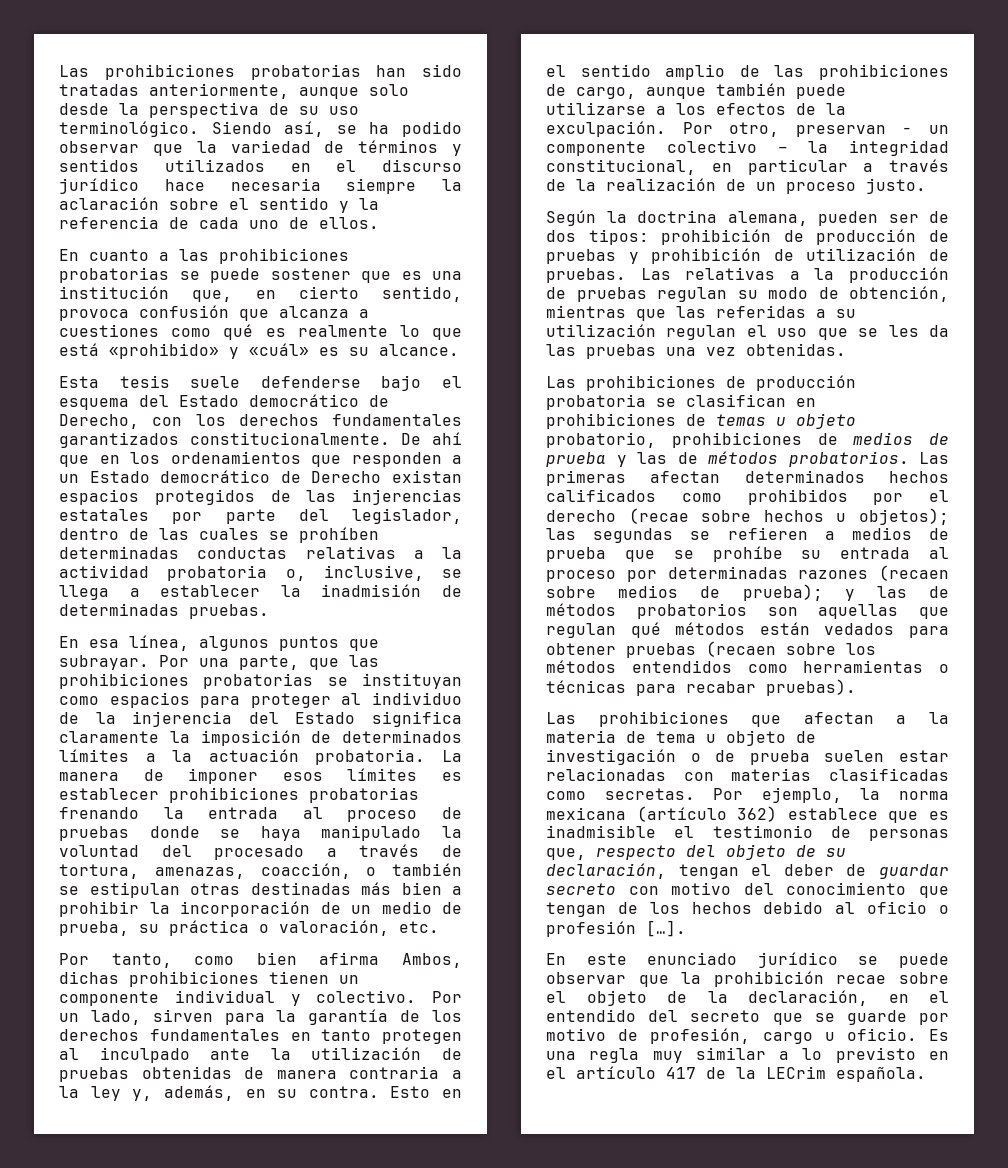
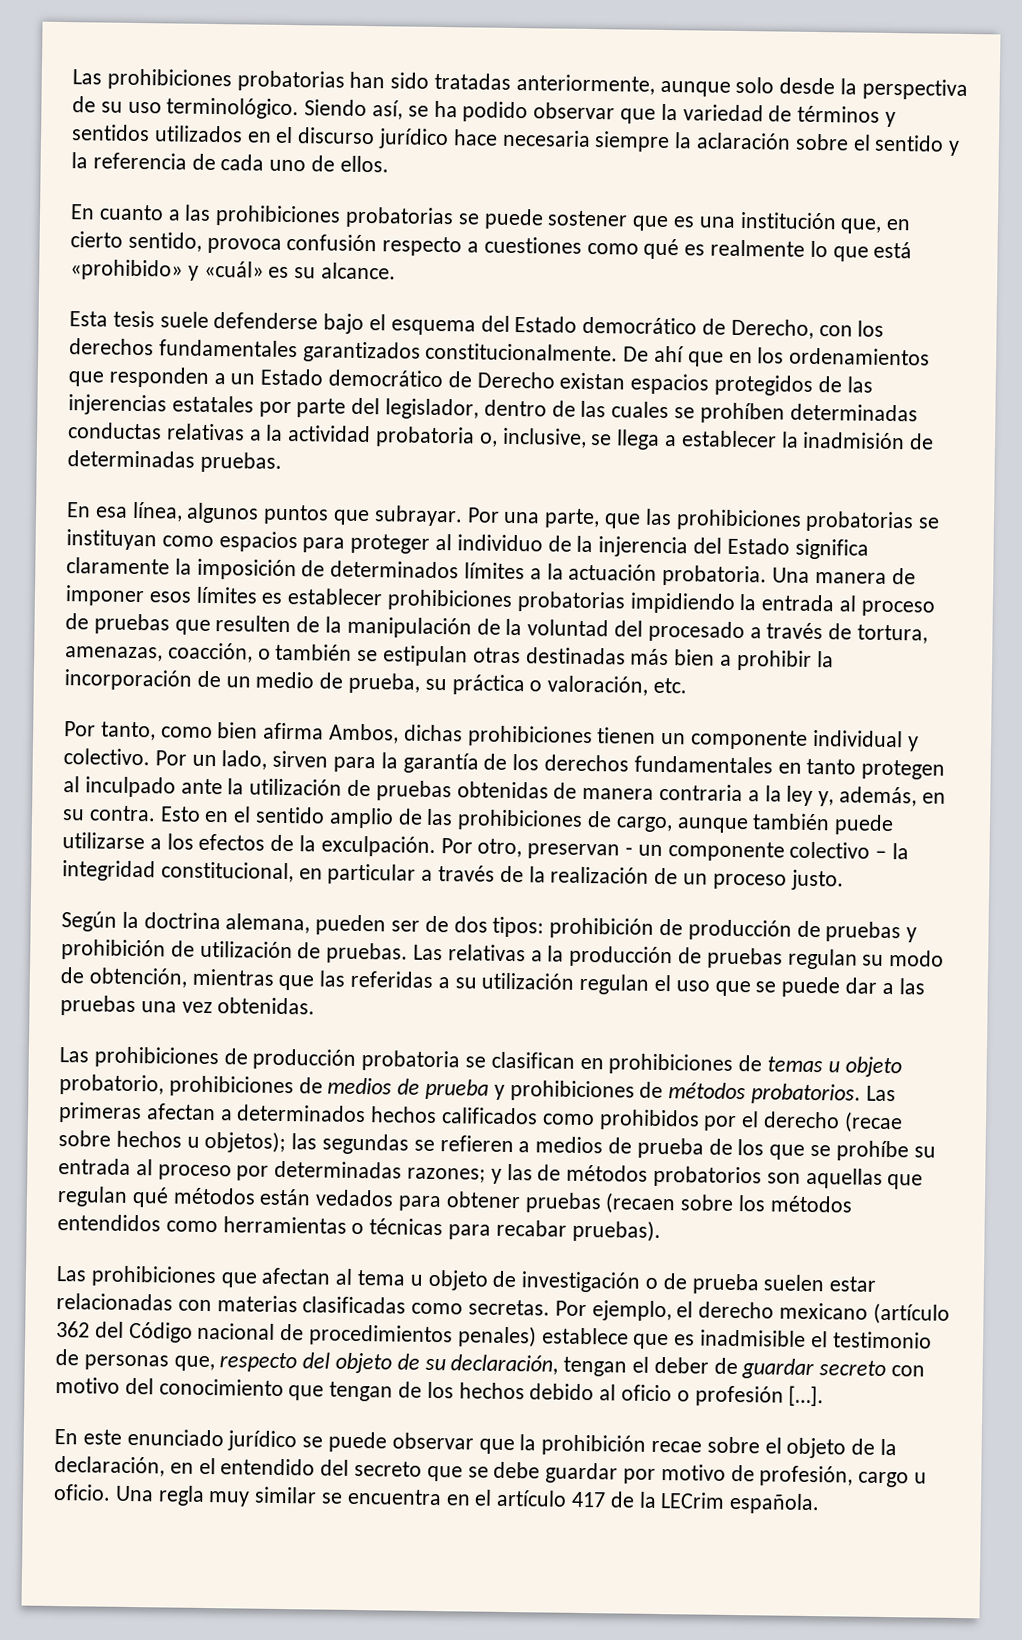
[239,306,349,321] que alcanza -> [382,236,463,257] respecto
[442,750,462,762] La -> [772,567,811,583] Una
[59,807,139,819] frenando -> [629,592,736,614] impidiendo
[149,825,422,841] donde se haya manipulado -> [174,615,501,639] que resulten de la manipulación de
[888,325,949,337] les da -> [781,976,894,998] puede dar a
[637,452,667,464] las -> [509,1080,635,1102] prohibiciones
(721, 477) none -> [219,1109,233,1121] a
(606, 554) none -> [708,1138,765,1156] de los
[798,565,949,581] [546,584,823,601] razones (recaen sobre medios de prueba); -> [407,1167,487,1183] razones;
[896,712,949,724] [546,730,646,743] a la materia de -> [335,1268,354,1285] al
[860,788,949,800] [546,806,778,822] la norma mexicana (artículo 362) -> [676,1301,950,1325] [56,1321,537,1348] el derecho mexicano (artículo 362 del Código nacional de procedimientos penales)
[846,1010,907,1025] guarde -> [493,1461,619,1484] debe guardar
[929,1029,949,1041] [546,1051,576,1060] Es una -> [114,1485,154,1502] Una
[779,1047,916,1063] a lo previsto -> [321,1488,442,1506] se encuentra

